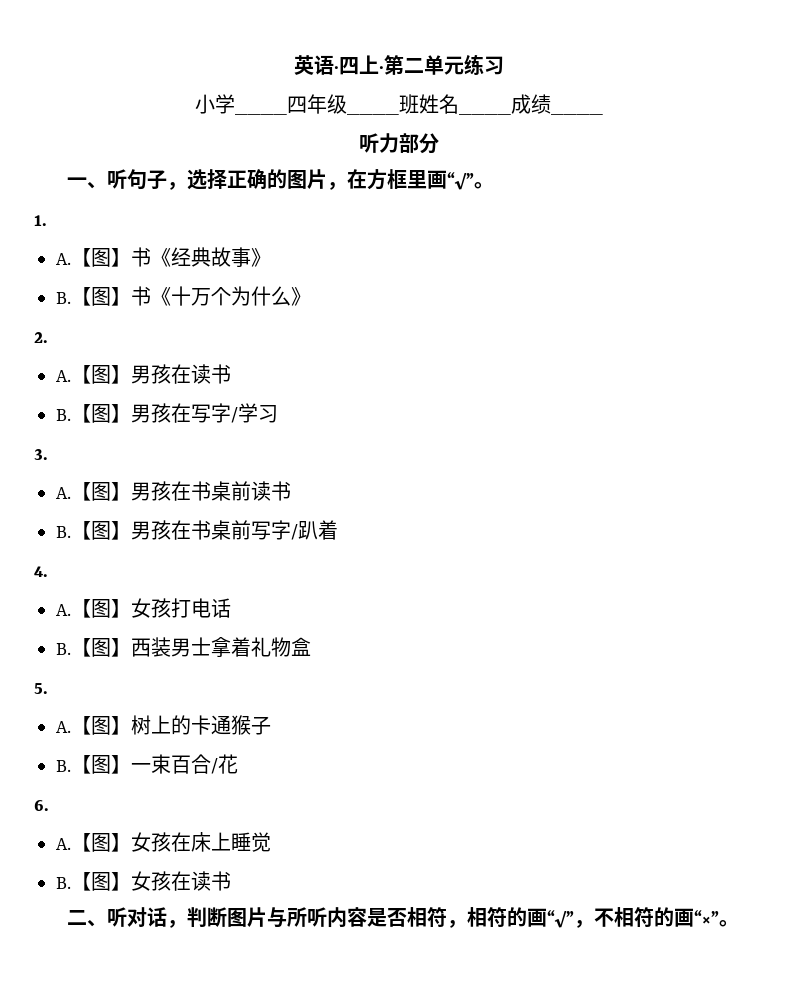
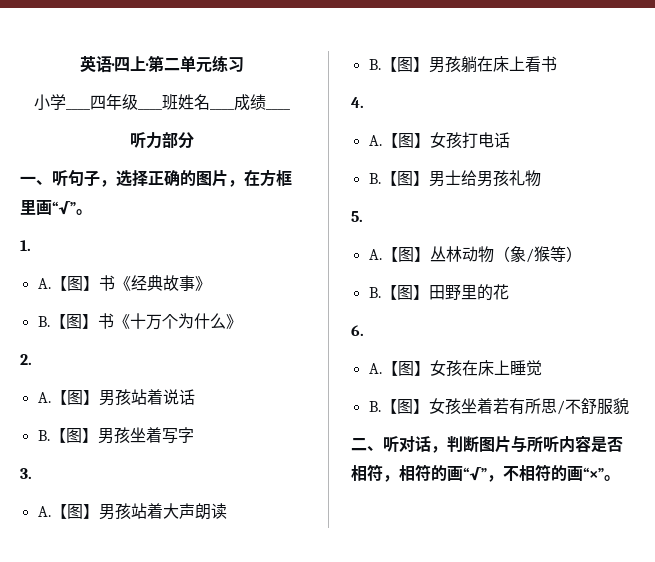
[171,364,231,384] [56,403,278,423] 在读书 // B.【图】男孩在写字/学习 -> [130,389,195,405] [37,427,194,444] 站着说话 // B.【图】男孩坐着写字
[171,481,291,501] [56,520,338,540] 在书桌前读书 // B.【图】男孩在书桌前写字/趴着 -> [130,503,227,520] [368,56,557,73] 站着大声朗读 // B.【图】男孩躺在床上看书
[131,637,251,658] 西装男士拿着 -> [428,170,509,187] 男士给男孩
[291,637,311,656] 盒 -> (541, 178) none
[131,715,271,735] [56,754,218,774] 树上的卡通猴子 // B.【图】一束百合/ -> [429,246,582,263] [368,284,493,301] 丛林动物（象/猴等） // B.【图】田野里的
[171,871,231,891] 在读书 -> [460,398,629,415] 坐着若有所思/不舒服貌

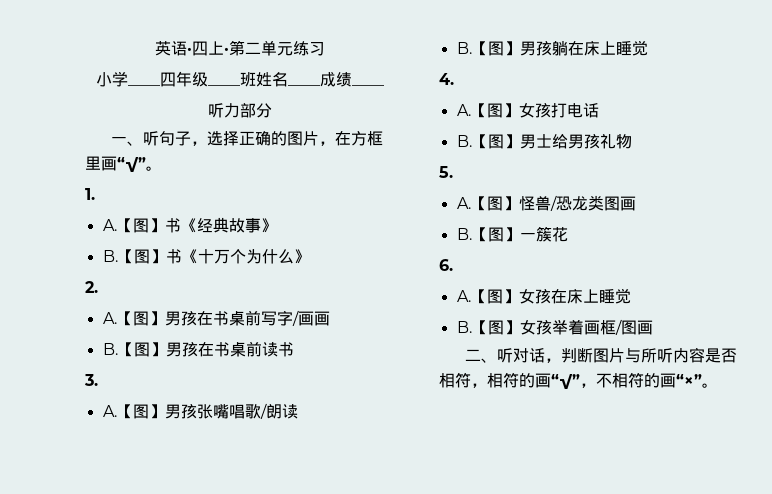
[130,389,195,405] [37,427,194,444] 站着说话 // B.【图】男孩坐着写字 -> [196,310,330,326] [102,341,294,357] 在书桌前写字/画画 // B.【图】男孩在书桌前读书
[130,503,195,519] 站着大声 -> [196,403,267,419] 张嘴唱歌/
[524,56,557,72] 看书 -> [615,40,648,56] 睡觉
[429,246,582,263] [368,284,493,301] 丛林动物（象/猴等） // B.【图】田野里的 -> [518,195,636,211] [456,226,552,242] 怪兽/恐龙类图画 // B.【图】一簇
[460,398,629,415] 坐着若有所思/不舒服貌 -> [551,319,653,335] 举着画框/图画

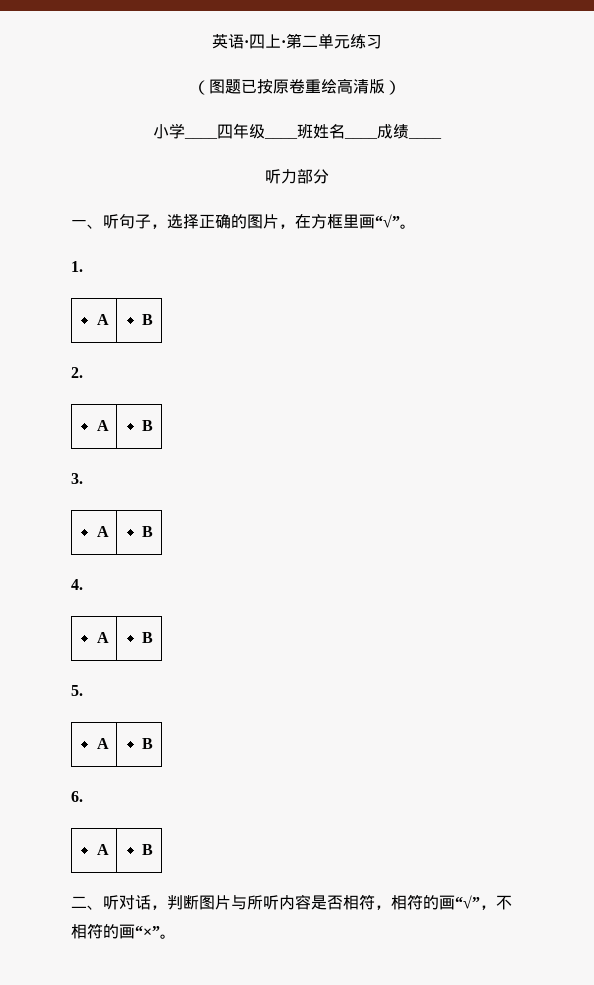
(325, 49) none -> [193,78,401,95] // （图题已按原卷重绘高清版）
[102,217,277,233] [102,249,310,264] [85,281,98,293] [102,310,330,326] [102,341,294,357] [84,374,98,386] [102,403,298,419] [456,40,648,56] [439,73,454,85] [456,103,599,118] [456,133,632,149] [439,166,453,178] [456,195,636,211] [456,226,568,242] [439,259,453,271] [456,288,631,304] [456,319,653,335] // A.【图】书《经典故事》 // B.【图】书《十万个为什么》 // 2. // A.【图】男孩在书桌前写字/画画 // B.【图】男孩在书桌前读书 // 3. // A.【图】男孩张嘴唱歌/朗读 // B.【图】男孩躺在床上睡觉 // 4. // A.【图】女孩打电话 // B.【图】男士给男孩礼物 // 5. // A.【图】怪兽/恐龙类图画 // B.【图】一簇花 // 6. // A.【图】女孩在床上睡觉 // B.【图】女孩举着画框/图画 -> [96,314,109,325] [142,314,154,325] [71,367,83,378] [96,420,109,431] [142,420,154,431] [71,473,83,484] [96,526,109,537] [142,526,154,537] [71,579,83,590] [96,632,109,643] [142,632,154,643] [71,685,83,696] [96,738,109,749] [142,738,154,749] [71,791,83,802] [96,844,109,855] [142,844,154,855] // A | B // 2. // A | B // 3. // A | B // 4. // A | B // 5. // A | B // 6. // A | B

